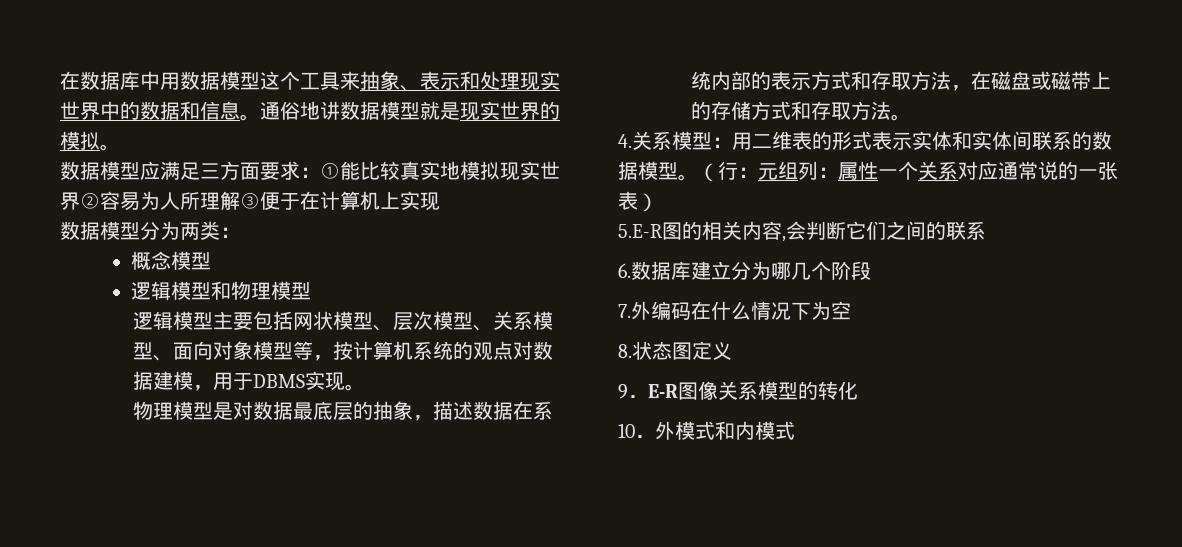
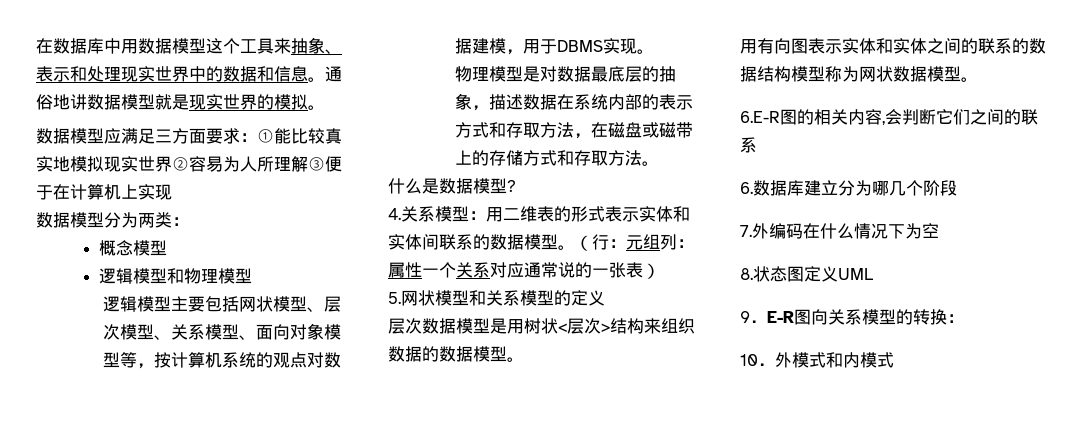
(912, 117) none -> [388,178,516,194] // 什么是数据模型?
[618,224,663,238] 5.E-R -> [388,290,605,306] [388,318,695,334] [388,346,524,362] [740,38,1046,54] [740,66,978,82] [740,111,780,123] 5.网状模型和关系模型的定义 // 层次数据模型是用树状<层次>结构来组织数据的数据模型。 // 用有向图表示实体和实体之间的联系的数据结构模型称为网状数据模型。 // 6.E-R
(732, 351) none -> [838,268,873,280] UML
[698,381,718,400] 像 -> [811,309,828,325] 向
[838,381,858,400] 化 -> [930,309,964,325] 换：

